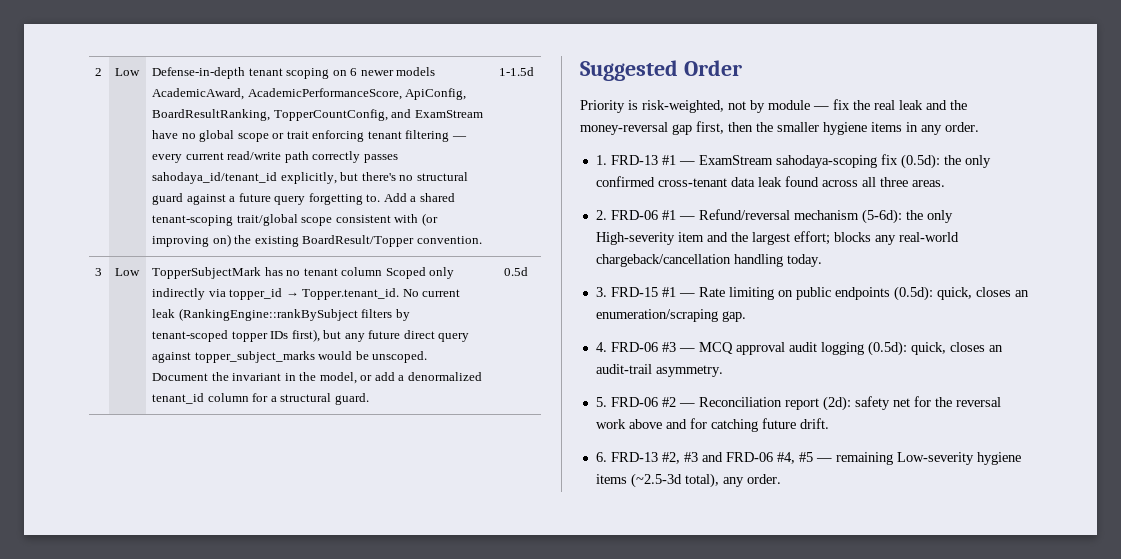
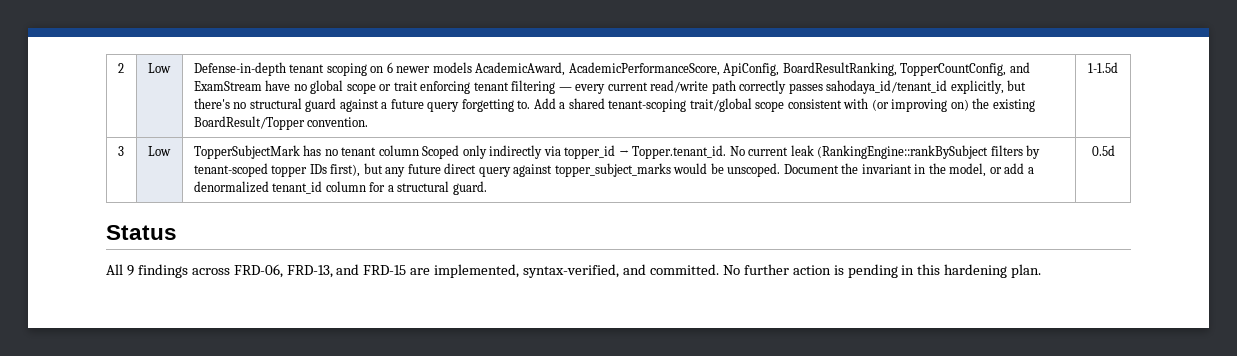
[580,60,742,81] [580,99,967,113] [580,121,979,135] [595,154,991,169] [595,176,945,187] [595,209,953,224] [595,231,959,245] [595,254,822,267] [595,286,1029,301] [595,309,746,322] [595,341,1003,356] [595,364,723,377] [595,396,1001,411] [595,418,829,432] [595,452,1021,465] [595,473,781,488] Suggested Order // Priority is risk-weighted, not by module — fix the real leak and the money-reversal gap first, then the smaller hygiene items in any order. // 1. FRD-13 #1 — ExamStream sahodaya-scoping fix (0.5d): the only confirmed cross-tenant data leak found across all three areas. // 2. FRD-06 #1 — Refund/reversal mechanism (5-6d): the only High-severity item and the largest effort; blocks any real-world chargeback/cancellation handling today. // 3. FRD-15 #1 — Rate limiting on public endpoints (0.5d): quick, closes an enumeration/scraping gap. // 4. FRD-06 #3 — MCQ approval audit logging (0.5d): quick, closes an audit-trail asymmetry. // 5. FRD-06 #2 — Reconciliation report (2d): safety net for the reversal work above and for catching future drift. // 6. FRD-13 #2, #3 and FRD-06 #4, #5 — remaining Low-severity hygiene items (~2.5-3d total), any order. -> [106,225,177,240] [106,264,1042,278] Status // All 9 findings across FRD-06, FRD-13, and FRD-15 are implemented, syntax-verified, and committed. No further action is pending in this hardening plan.

